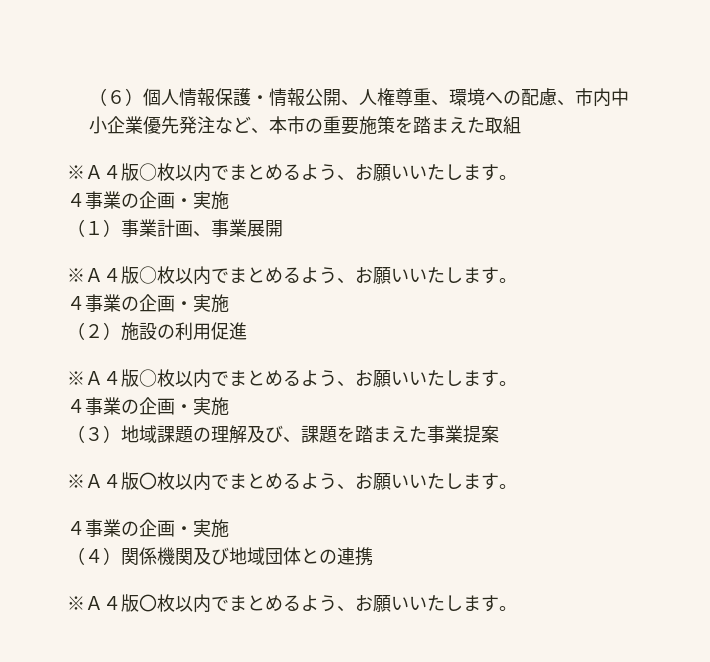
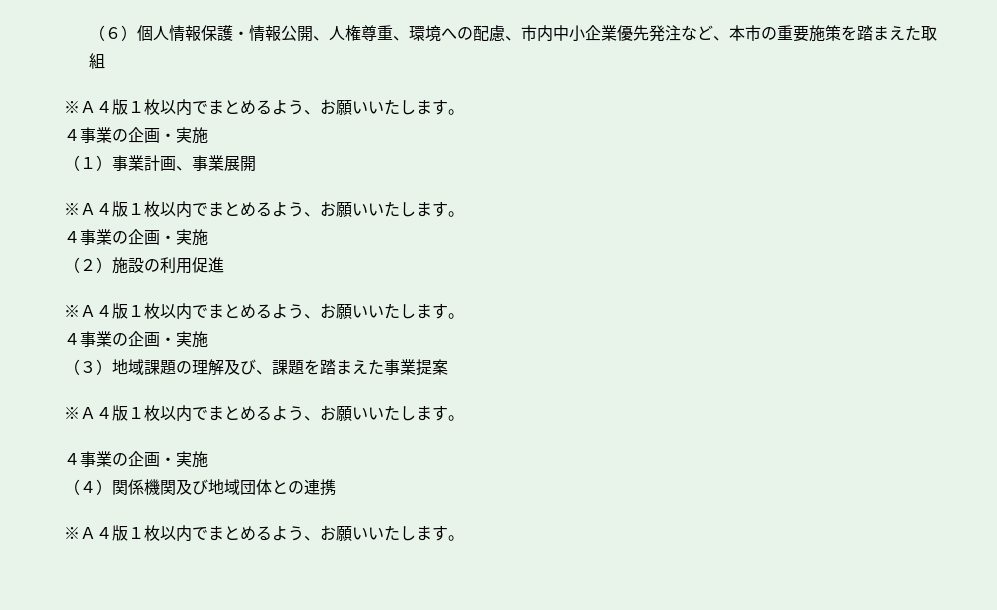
[139,163,157,181] ○ -> [128,101,144,113] １
[139,266,157,284] ○ -> [128,203,144,215] １
[139,369,157,387] ○ -> [128,305,144,317] １
[139,472,157,490] 〇 -> [128,407,144,419] １
[139,594,157,612] 〇 -> [128,527,144,539] １

